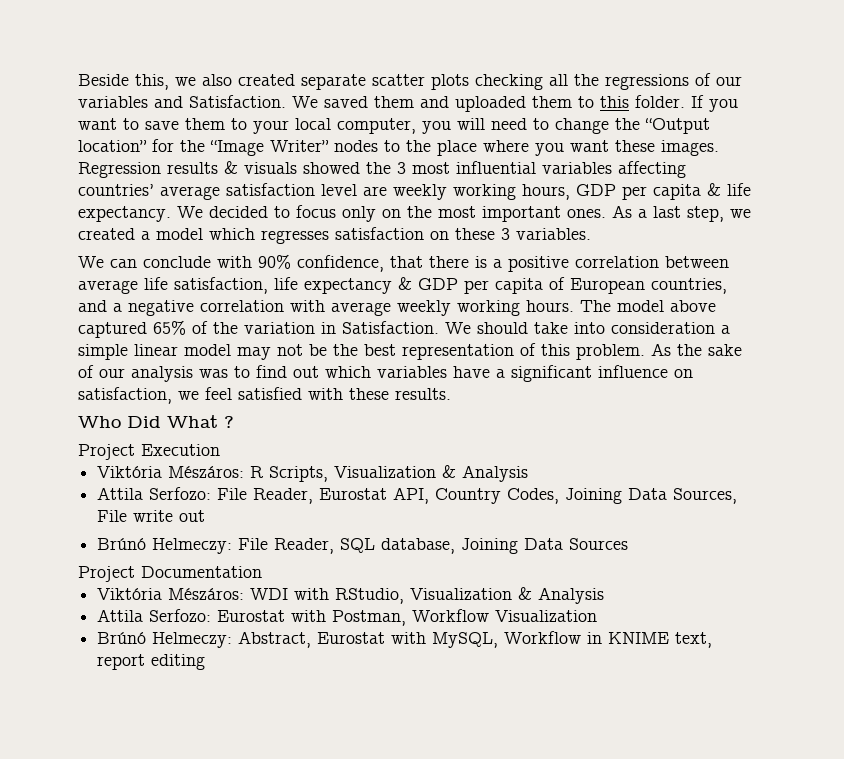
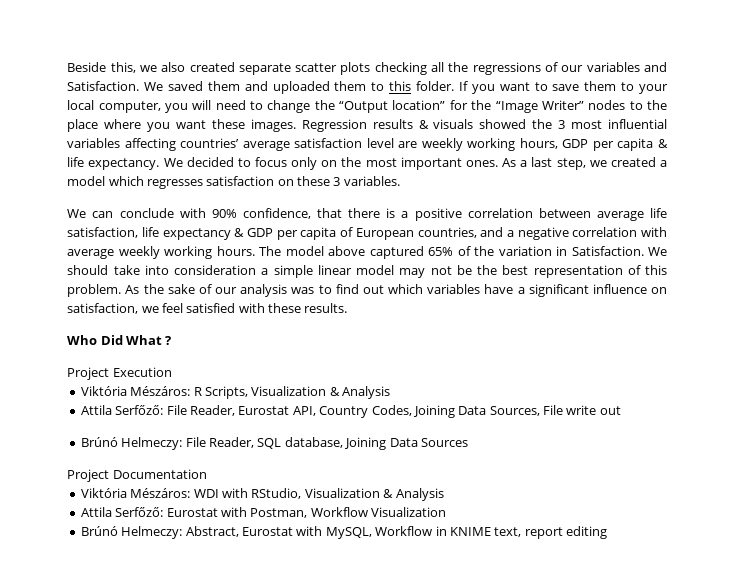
[148,487,211,500] Serfozo: -> [115,405,164,415] Serfőző:
[148,609,211,622] Serfozo: -> [115,507,164,517] Serfőző:

